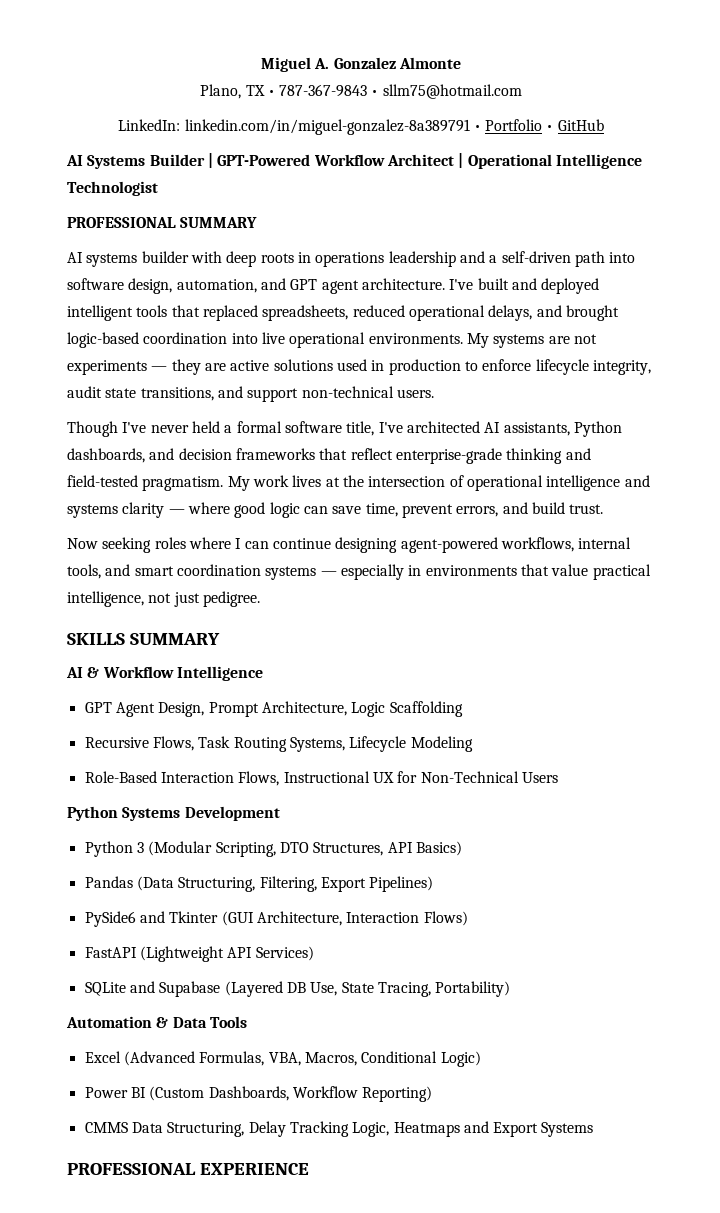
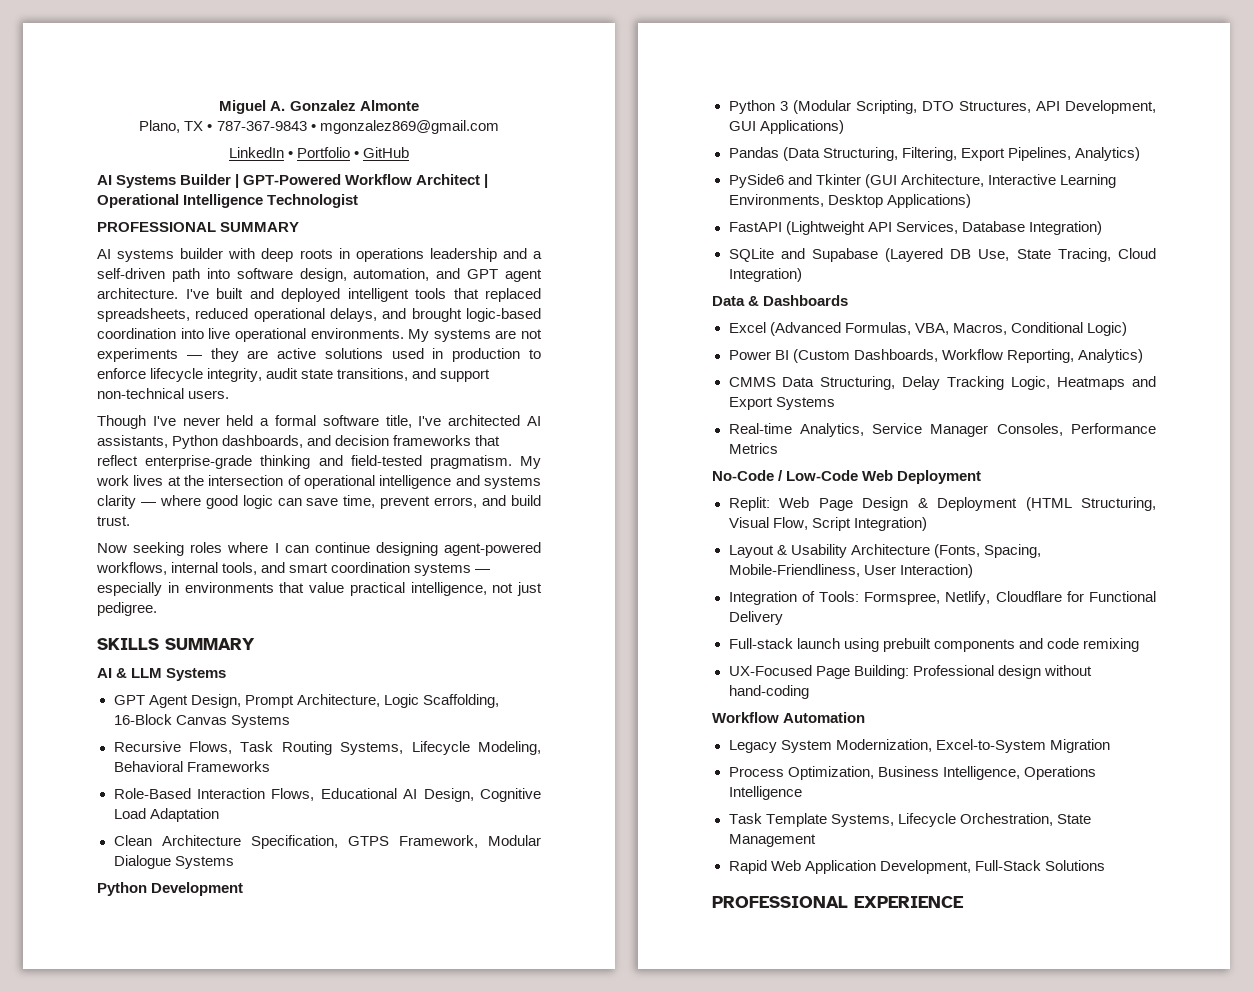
[382,84,522,99] [118,119,470,135] sllm75@hotmail.com // LinkedIn: linkedin.com/in/miguel-gonzalez-8a389791 -> [319,120,499,134] [228,147,284,158] mgonzalez869@gmail.com // LinkedIn
[102,666,263,681] Workflow Intelligence -> [131,668,227,681] LLM Systems
[389,701,463,717] Scaffolding -> [422,694,499,708] [113,714,290,728] Scaffolding, 16-Block Canvas Systems
[410,736,473,752] Modeling -> [478,741,542,755] [113,761,270,772] Modeling, Behavioral Frameworks
[283,771,558,783] [67,806,181,821] Instructional UX for Non-Technical Users // Python Systems -> [320,788,541,802] [113,808,219,822] [113,835,541,849] [113,855,234,869] [97,882,147,896] Educational AI Design, Cognitive Load Adaptation // Clean Architecture Specification, GTPS Framework, Modular Dialogue Systems // Python
[415,841,462,856] Basics) -> [1065,100,1156,114] [728,120,844,134] Development, GUI Applications)
[369,876,434,892] Pipelines) -> [1007,147,1140,161] Pipelines, Analytics)
[346,911,468,926] Interaction Flows) -> [987,174,1116,188] [728,194,971,208] Interactive Learning Environments, Desktop Applications)
[255,946,314,961] Services) -> [895,221,1102,235] Services, Database Integration)
[435,981,511,997] [66,1016,247,1028] Portability) // Automation & Data Tools -> [1118,248,1156,259] [728,268,802,282] [712,295,849,306] Cloud Integration) // Data & Dashboards
[362,1086,433,1102] Reporting) -> [1006,349,1143,363] Reporting, Analytics)
(594, 1129) none -> [728,423,1156,437] [728,443,778,454] [712,470,982,484] [728,497,1156,511] [728,517,927,531] [728,544,1041,558] [728,564,973,578] [728,591,1156,605] [728,611,783,625] [728,638,1139,652] [728,665,1092,679] [728,685,809,699] [712,712,866,723] [728,739,1110,753] [728,766,1096,780] [728,786,802,800] [728,813,1091,827] [728,834,816,847] [728,860,1105,874] // Real-time Analytics, Service Manager Consoles, Performance Metrics // No-Code / Low-Code Web Deployment // Replit: Web Page Design & Deployment (HTML Structuring, Visual Flow, Script Integration) // Layout & Usability Architecture (Fonts, Spacing, Mobile-Friendliness, User Interaction) // Integration of Tools: Formspree, Netlify, Cloudflare for Functional Delivery // Full-stack launch using prebuilt components and code remixing // UX-Focused Page Building: Professional design without hand-coding // Workflow Automation // Legacy System Modernization, Excel-to-System Migration // Process Optimization, Business Intelligence, Operations Intelligence // Task Template Systems, Lifecycle Orchestration, State Management // Rapid Web Application Development, Full-Stack Solutions

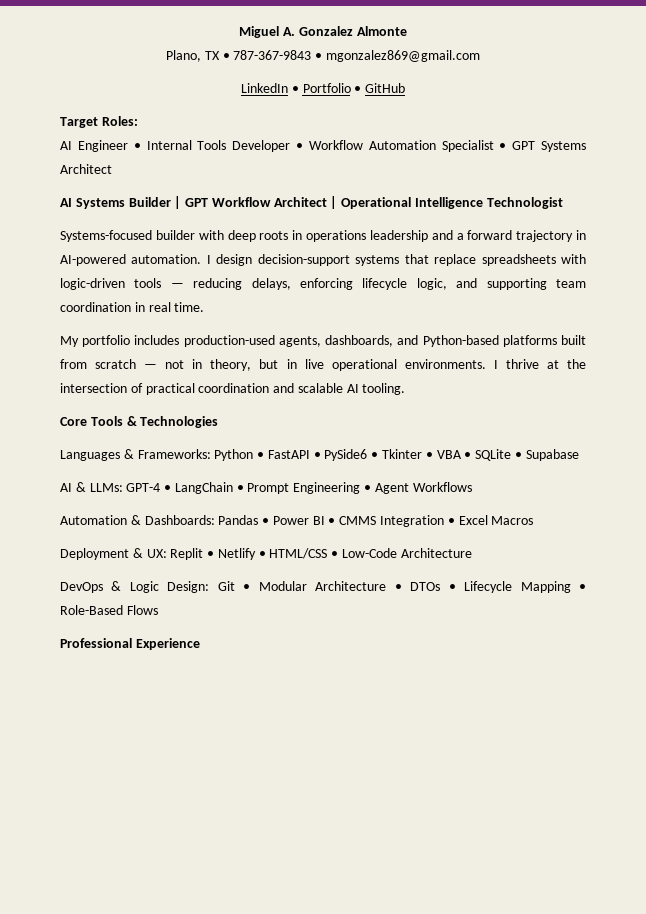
(410, 152) none -> [60,116,138,128] [60,140,586,152] [60,164,112,174] // Target Roles: // AI Engineer • Internal Tools Developer • Workflow Automation Specialist • GPT Systems Architect
[243,174,342,185] GPT-Powered -> [185,198,209,207] GPT
[97,222,300,232] [97,249,175,262] PROFESSIONAL SUMMARY // AI systems -> [60,230,152,242] Systems-focused
[97,268,542,282] [97,288,541,302] [97,308,541,322] [97,328,542,342] [97,348,541,362] [97,368,491,382] [97,388,230,399] [97,415,542,429] [97,435,501,449] [97,455,541,469] [96,475,541,489] [97,495,542,509] [97,516,130,526] [97,542,541,556] [96,562,491,576] [97,582,542,596] [97,602,157,616] [97,638,255,650] [97,668,227,681] [113,694,499,708] [113,714,290,728] [113,741,542,755] [113,761,270,772] [113,788,541,802] [113,808,219,822] [113,835,541,849] [113,855,234,869] [97,882,244,896] [728,100,1156,114] [728,120,844,134] [728,147,1140,161] [728,174,1116,188] [728,194,971,208] [728,221,1102,235] [728,248,1156,262] [728,268,802,282] [712,295,849,306] [728,322,1127,336] [728,349,1143,363] [728,376,1156,390] [728,397,835,410] [728,423,1156,437] [728,443,778,454] [712,470,982,484] [728,497,1156,511] [728,517,927,531] [728,544,1041,558] [728,564,973,578] [728,591,1156,605] [728,611,783,625] [728,638,1139,652] [728,665,1092,679] [728,685,809,699] [712,712,866,723] [728,739,1110,753] [728,766,1096,780] [728,786,802,800] [728,813,1091,827] [728,834,816,847] [728,860,1105,874] [712,896,964,908] self-driven path into software design, automation, and GPT agent architecture. I've built and deployed intelligent tools that replaced spreadsheets, reduced operational delays, and brought logic-based coordination into live operational environments. My systems are not experiments — they are active solutions used in production to enforce lifecycle integrity, audit state transitions, and support non-technical users. // Though I've never held a formal software title, I've architected AI assistants, Python dashboards, and decision frameworks that reflect enterprise-grade thinking and field-tested pragmatism. My work lives at the intersection of operational intelligence and systems clarity — where good logic can save time, prevent errors, and build trust. // Now seeking roles where I can continue designing agent-powered workflows, internal tools, and smart coordination systems — especially in environments that value practical intelligence, not just pedigree. // SKILLS SUMMARY // AI & LLM Systems // GPT Agent Design, Prompt Architecture, Logic Scaffolding, 16-Block Canvas Systems // Recursive Flows, Task Routing Systems, Lifecycle Modeling, Behavioral Frameworks // Role-Based Interaction Flows, Educational AI Design, Cognitive Load Adaptation // Clean Architecture Specification, GTPS Framework, Modular Dialogue Systems // Python Development // Python 3 (Modular Scripting, DTO Structures, API Development, GUI Applications) // Pandas (Data Structuring, Filtering, Export Pipelines, Analytics) // PySide6 and Tkinter (GUI Architecture, Interactive Learning Environments, Desktop Applications) // FastAPI (Lightweight API Services, Database Integration) // SQLite and Supabase (Layered DB Use, State Tracing, Cloud Integration) // Data & Dashboards // Excel (Advanced Formulas, VBA, Macros, Conditional Logic) // Power BI (Custom Dashboards, Workflow Reporting, Analytics) // CMMS Data Structuring, Delay Tracking Logic, Heatmaps and Export Systems // Real-time Analytics, Service Manager Consoles, Performance Metrics // No-Code / Low-Code Web Deployment // Replit: Web Page Design & Deployment (HTML Structuring, Visual Flow, Script Integration) // Layout & Usability Architecture (Fonts, Spacing, Mobile-Friendliness, User Interaction) // Integration of Tools: Formspree, Netlify, Cloudflare for Functional Delivery // Full-stack launch using prebuilt components and code remixing // UX-Focused Page Building: Professional design without hand-coding // Workflow Automation // Legacy System Modernization, Excel-to-System Migration // Process Optimization, Business Intelligence, Operations Intelligence // Task Template Systems, Lifecycle Orchestration, State Management // Rapid Web Application Development, Full-Stack Solutions // PROFESSIONAL EXPERIENCE -> [467,230,586,242] [60,254,587,266] [60,278,586,290] [60,302,205,312] [60,335,586,347] [60,359,586,371] [60,383,406,395] [60,416,219,428] [60,449,579,461] [60,482,472,494] [60,515,534,527] [60,548,472,560] [60,581,586,593] [60,605,158,615] [60,638,200,650] forward trajectory in AI-powered automation. I design decision-support systems that replace spreadsheets with logic-driven tools — reducing delays, enforcing lifecycle logic, and supporting team coordination in real time. // My portfolio includes production-used agents, dashboards, and Python-based platforms built from scratch — not in theory, but in live operational environments. I thrive at the intersection of practical coordination and scalable AI tooling. // Core Tools & Technologies // Languages & Frameworks: Python • FastAPI • PySide6 • Tkinter • VBA • SQLite • Supabase // AI & LLMs: GPT-4 • LangChain • Prompt Engineering • Agent Workflows // Automation & Dashboards: Pandas • Power BI • CMMS Integration • Excel Macros // Deployment & UX: Replit • Netlify • HTML/CSS • Low-Code Architecture // DevOps & Logic Design: Git • Modular Architecture • DTOs • Lifecycle Mapping • Role-Based Flows // Professional Experience

